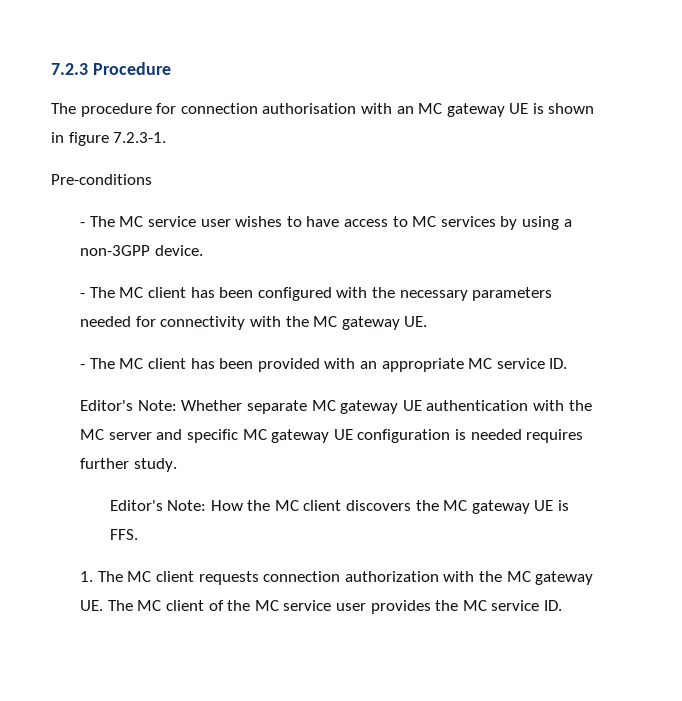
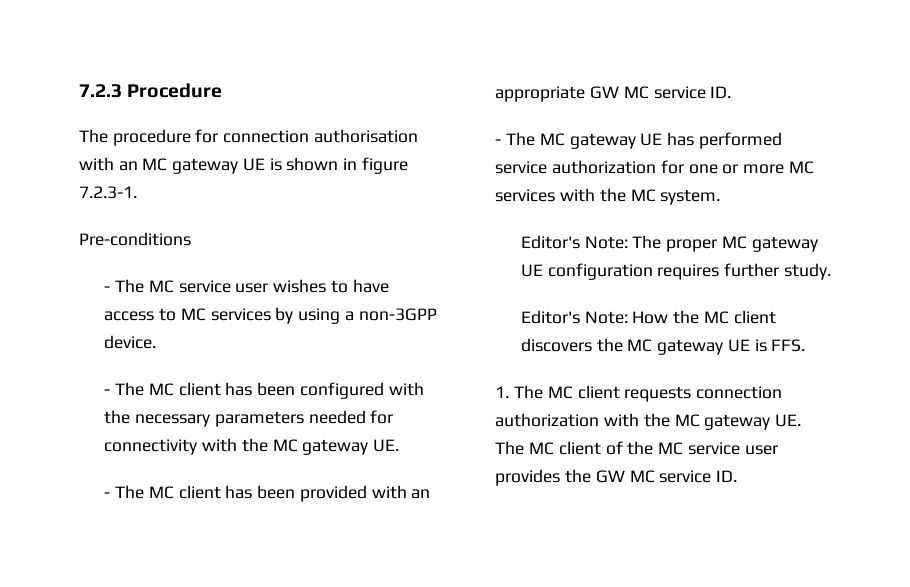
(464, 365) none -> [590,86,620,99] GW
[80,400,592,414] [80,429,239,443] Editor's Note: Whether separate MC gateway UE authentication with the MC server and specific -> [495,132,782,149] [495,160,814,174] [495,188,721,205] [520,235,718,252] - The MC gateway UE has performed service authorization for one or more MC services with the MC system. // Editor's Note: The proper
[454,429,522,440] is needed -> (653, 271) none
(459, 605) none -> [595,470,625,483] GW

